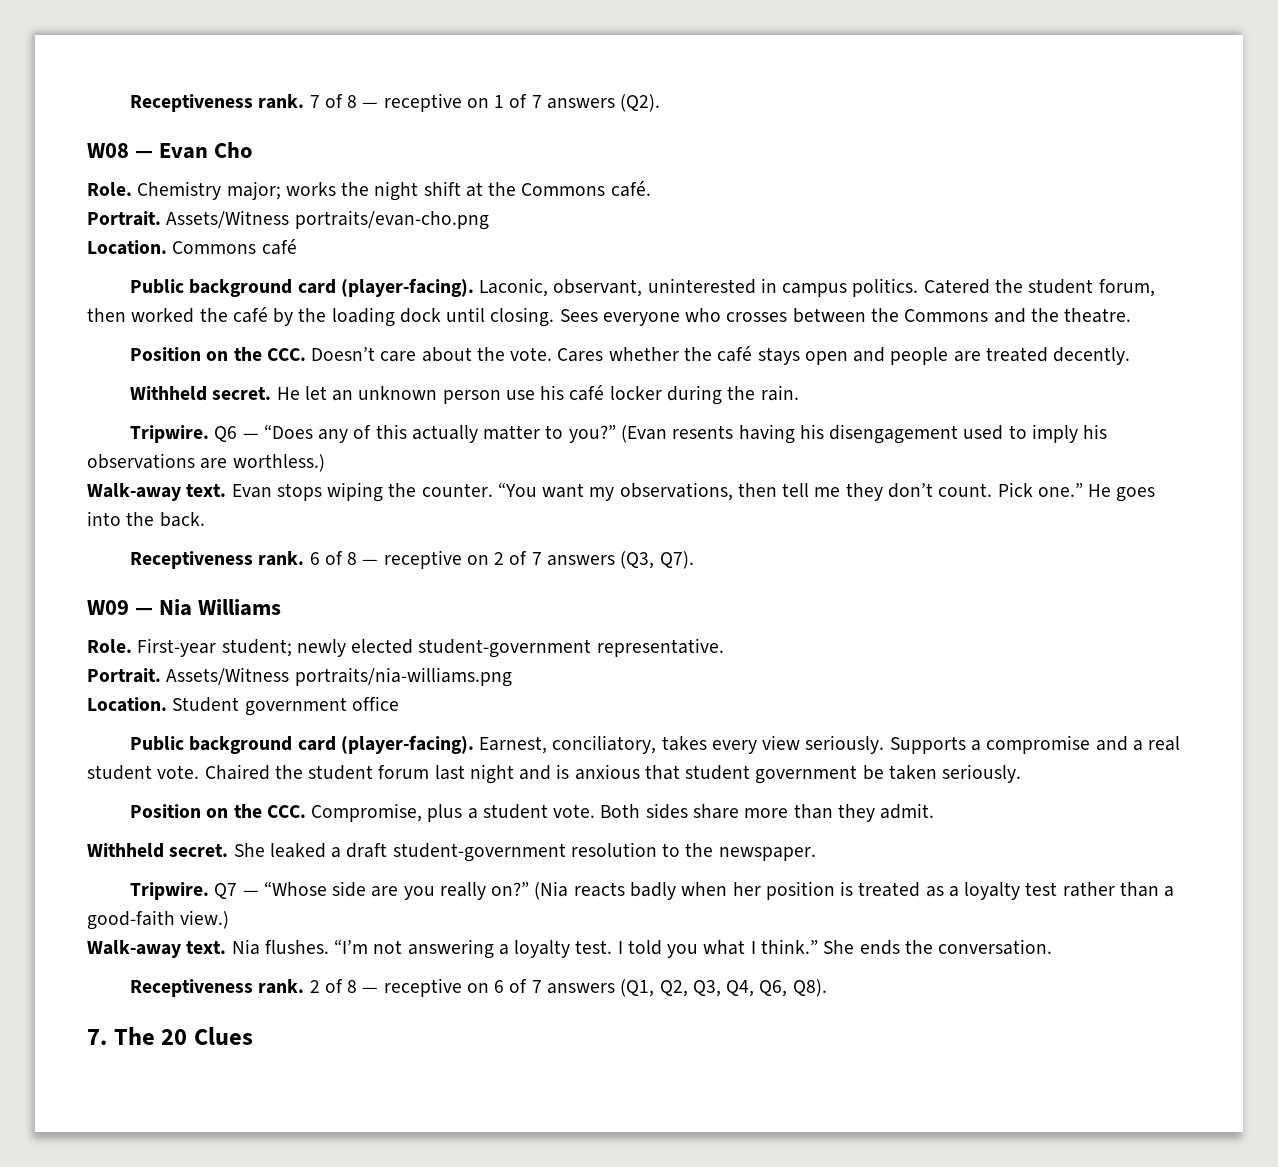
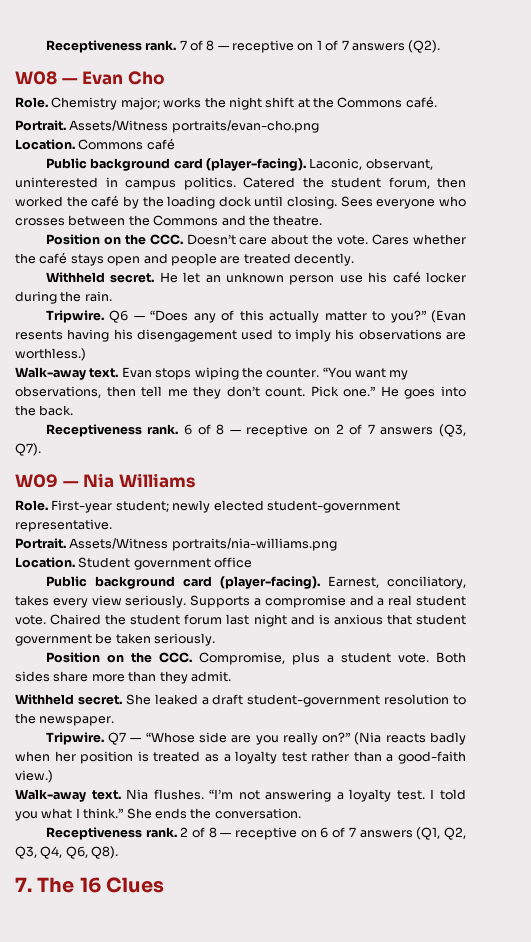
[161,1029,188,1045] 20 -> [79,877,101,893] 16

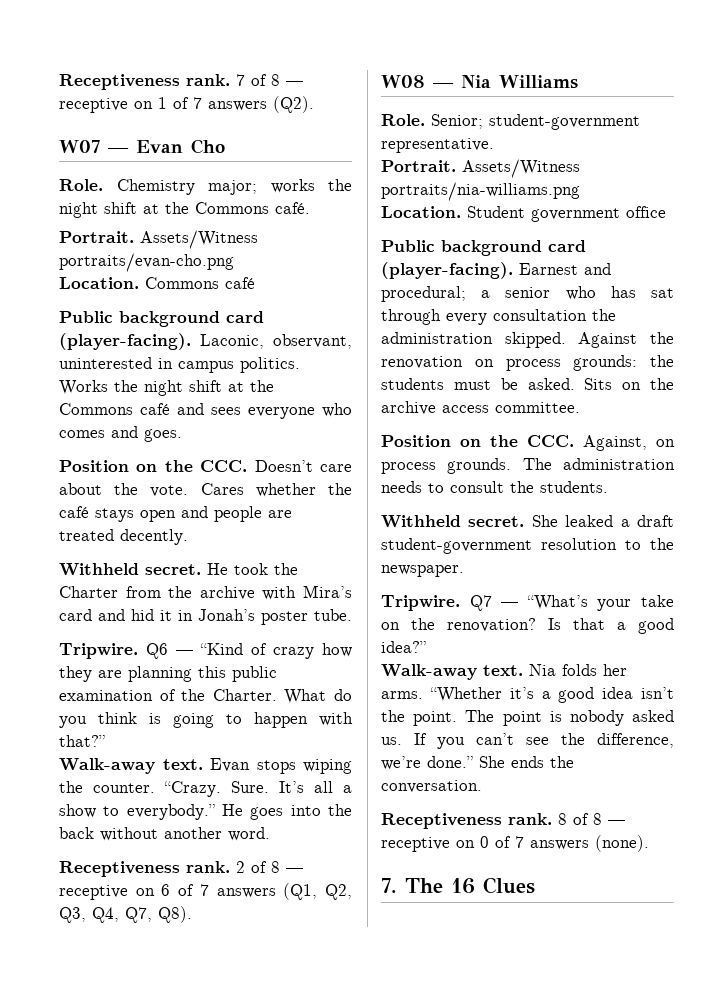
[15,71,57,85] W08 -> [59,140,100,153] W07
[243,177,466,189] [15,195,466,209] [15,215,323,226] Catered the student forum, then worked the café by the loading dock until closing. Sees everyone who crosses between the Commons and the theatre. -> [59,380,274,396] [59,403,352,419] [59,426,182,442] Works the night shift at the Commons café and sees everyone who comes and goes.
[183,271,466,285] [15,291,112,304] [45,310,466,323] [15,329,466,342] [15,348,86,361] let an unknown person use his café locker during the rain. // Tripwire. Q6 — “Does any of this actually matter to you?” (Evan resents having his disengagement used to imply his observations are worthless.) -> [234,563,298,575] [59,585,352,600] [59,609,352,625] [59,643,352,659] [59,666,277,682] [59,689,352,704] [59,712,353,728] [59,735,105,747] took the Charter from the archive with Mira’s card and hid it in Jonah’s poster tube. // Tripwire. Q6 — “Kind of crazy how they are planning this public examination of the Charter. What do you think is going to happen with that?”
[322,367,409,380] [15,386,467,399] [15,405,74,416] [45,424,466,437] [15,443,41,456] [15,473,195,488] [15,500,400,513] [15,519,112,532] [15,538,337,551] [15,557,253,570] [45,576,466,589] [15,595,467,608] [15,614,466,627] [15,633,216,646] [45,652,466,665] [15,671,231,684] [15,694,466,707] [15,713,115,726] [45,732,466,745] [15,751,466,764] [15,770,53,783] [15,789,467,802] [15,808,301,821] “You want my observations, then tell me they don’t count. Pick one.” He goes into the back. // Receptiveness rank. 6 of 8 — receptive on 2 of 7 answers (Q3, Q7). // W09 — Nia Williams // Role. First-year student; newly elected student-government representative. // Portrait. Assets/Witness portraits/nia-williams.png // Location. Student government office // Public background card (player-facing). Earnest, conciliatory, takes every view seriously. Supports a compromise and a real student vote. Chaired the student forum last night and is anxious that student government be taken seriously. // Position on the CCC. Compromise, plus a student vote. Both sides share more than they admit. // Withheld secret. She leaked a draft student-government resolution to the newspaper. // Tripwire. Q7 — “Whose side are you really on?” (Nia reacts badly when her position is treated as a loyalty test rather than a good-faith view.) // Walk-away text. Nia flushes. “I’m not answering a loyalty test. I told you what I think.” She ends the conversation. -> [164,781,352,797] [59,804,353,820] [59,827,270,841] “Crazy. Sure. It’s all a show to everybody.” He goes into the back without another word.
[65,846,88,859] Q6, -> [125,907,152,923] Q7,
(119, 852) none -> [381,75,578,89] [381,114,640,130] [381,138,494,153] [381,159,580,178] [381,182,580,201] [381,206,666,222] [381,240,586,256] [381,262,611,279] [381,286,674,302] [381,309,616,325] [381,332,674,348] [381,355,674,371] [381,378,674,390] [381,401,580,415] [381,435,675,451] [381,458,675,474] [381,481,608,493] [381,515,674,528] [381,538,674,554] [381,565,464,577] [381,595,674,611] [381,618,674,634] [381,641,426,653] [381,664,627,680] [381,687,674,703] [381,710,674,726] [381,733,674,749] [381,756,574,770] [381,780,482,793] [381,813,625,829] [381,835,649,852] // W08 — Nia Williams // Role. Senior; student-government representative. // Portrait. Assets/Witness portraits/nia-williams.png // Location. Student government office // Public background card (player-facing). Earnest and procedural; a senior who has sat through every consultation the administration skipped. Against the renovation on process grounds: the students must be asked. Sits on the archive access committee. // Position on the CCC. Against, on process grounds. The administration needs to consult the students. // Withheld secret. She leaked a draft student-government resolution to the newspaper. // Tripwire. Q7 — “What’s your take on the renovation? Is that a good idea?” // Walk-away text. Nia folds her arms. “Whether it’s a good idea isn’t the point. The point is nobody asked us. If you can’t see the difference, we’re done.” She ends the conversation. // Receptiveness rank. 8 of 8 — receptive on 0 of 7 answers (none).

